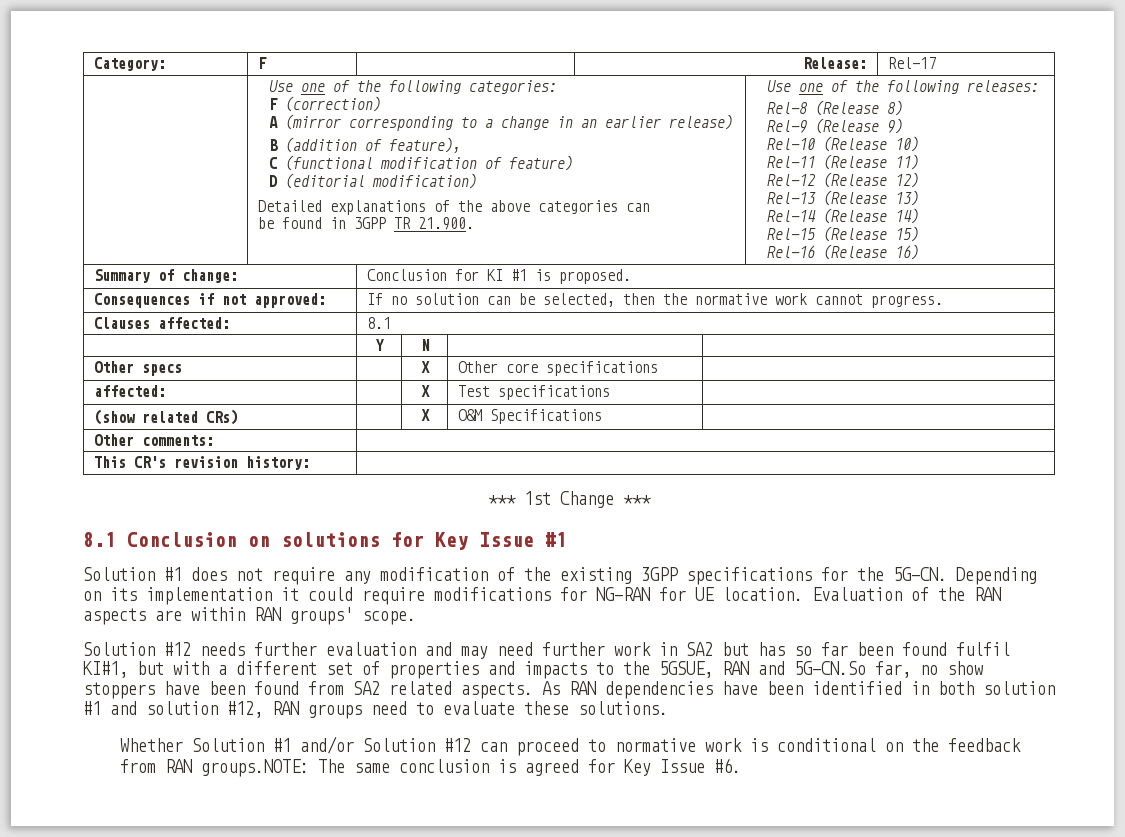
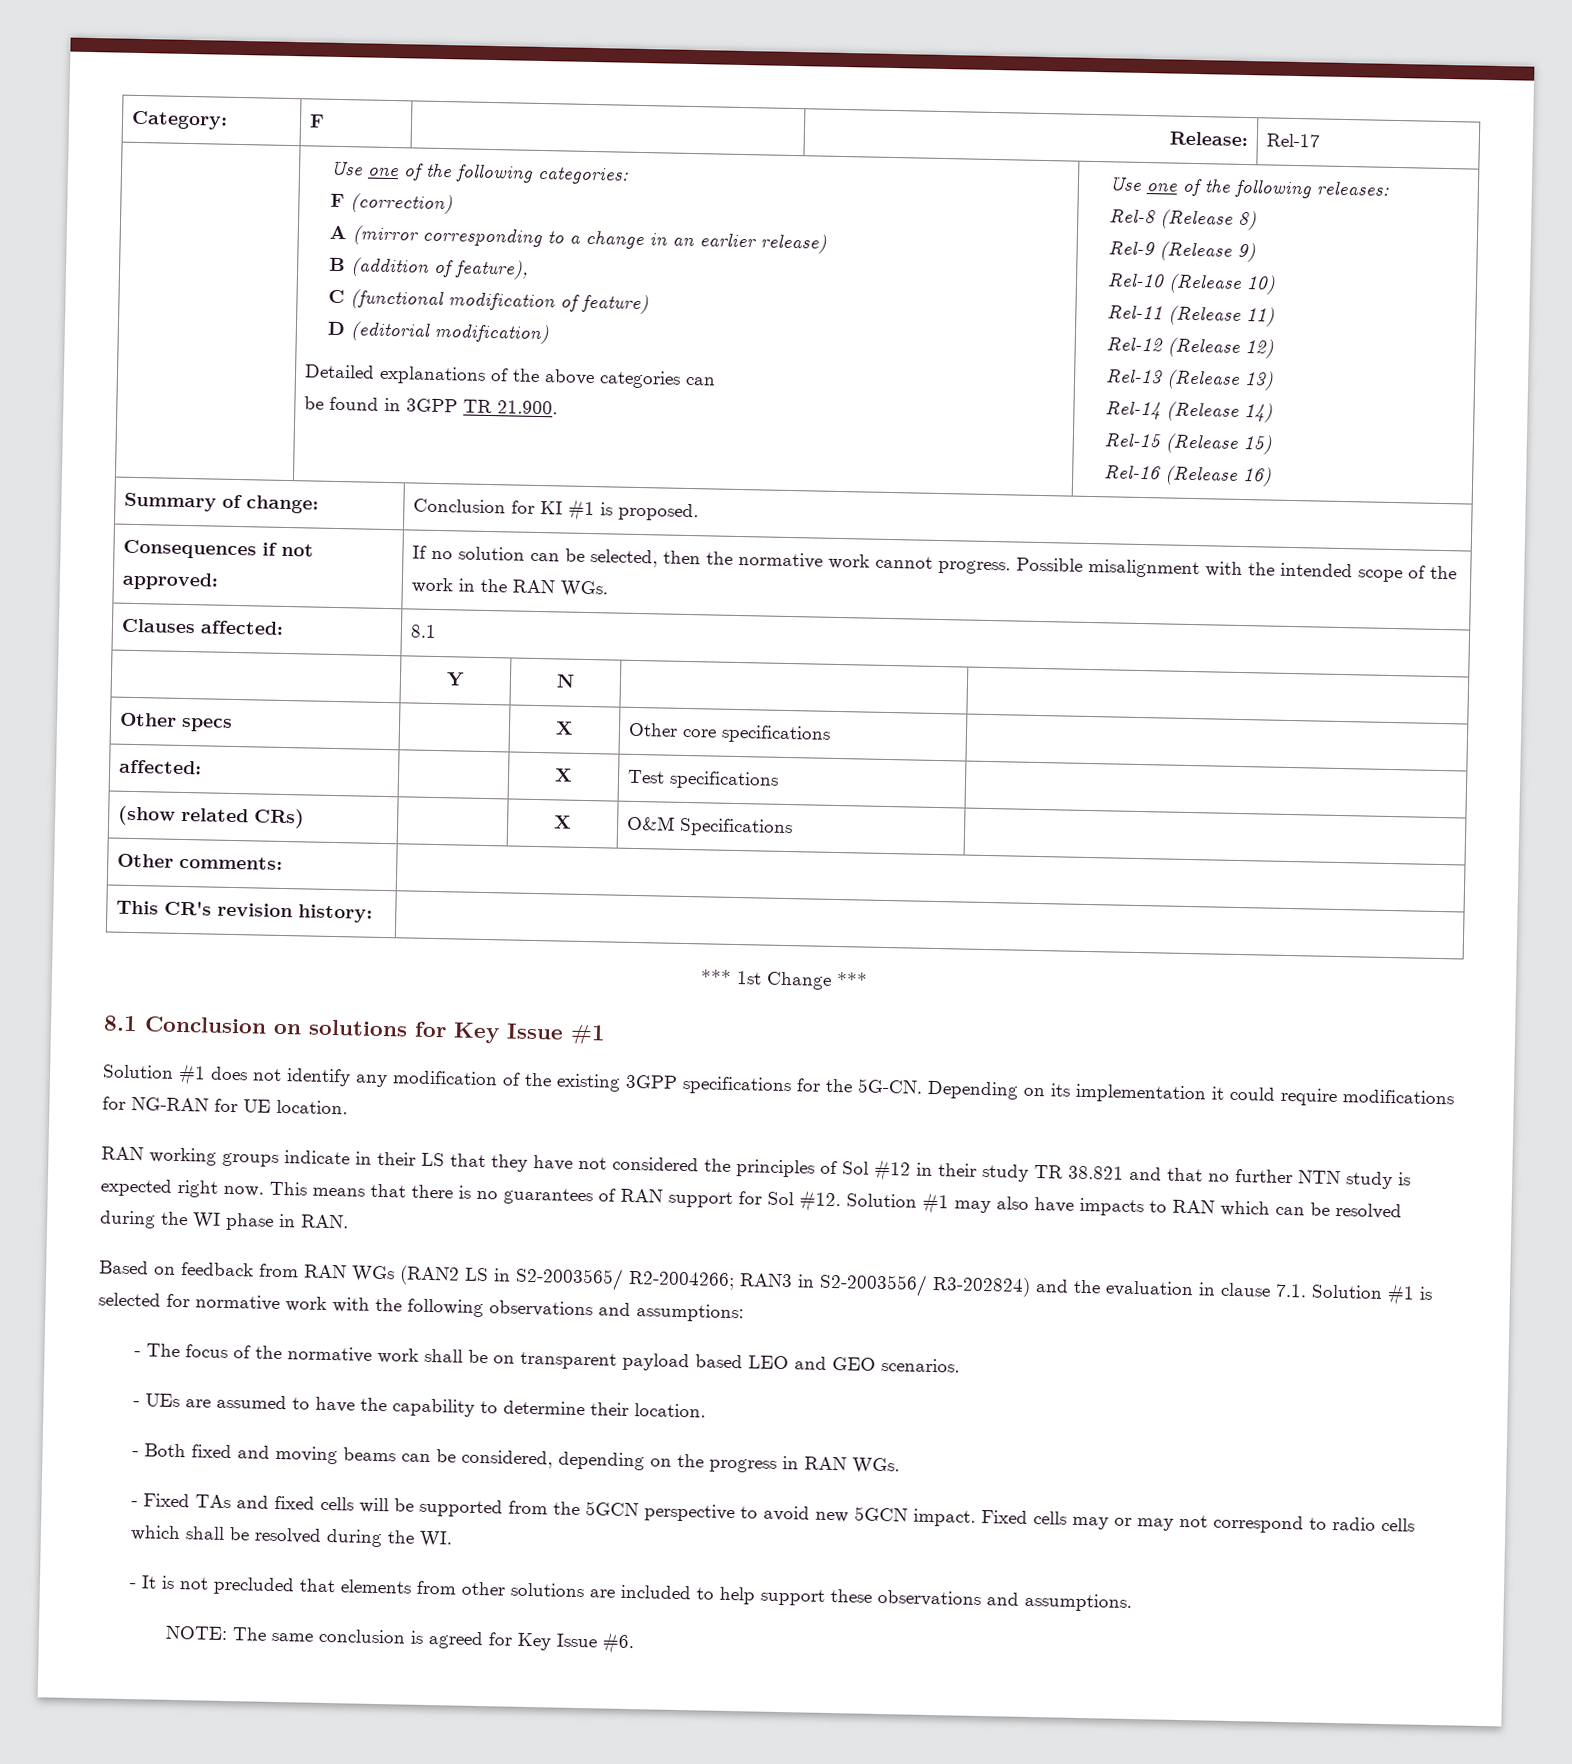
(943, 301) none -> [1015,557,1457,583] [410,577,608,598] Possible misalignment with the intended scope of the work in the RAN WGs.
[272,567,335,585] require -> [286,1068,351,1087] identify
[812,587,1001,601] [83,607,416,625] [83,642,1010,659] [83,661,983,679] [83,681,1055,699] [83,701,668,719] [120,736,1022,756] [120,759,310,777] Evaluation of the RAN aspects are within RAN groups' scope. // Solution #12 needs further evaluation and may need further work in SA2 but has so far been found fulfil KI#1, but with a different set of properties and impacts to the 5GSUE, RAN and 5G-CN.So far, no show stoppers have been found from SA2 related aspects. As RAN dependencies have been identified in both solution #1 and solution #12, RAN groups need to evaluate these solutions. // Whether Solution #1 and/or Solution #12 can proceed to normative work is conditional on the feedback from RAN groups.NOTE: -> [101,1146,1411,1190] [100,1178,1402,1220] [99,1210,349,1231] [99,1260,1433,1306] [98,1292,744,1323] [134,1343,961,1373] [133,1393,707,1418] [132,1443,901,1475] [131,1493,1416,1534] [130,1525,454,1548] [129,1575,1133,1613] [165,1625,229,1641] // RAN working groups indicate in their LS that they have not considered the principles of Sol #12 in their study TR 38.821 and that no further NTN study is expected right now. This means that there is no guarantees of RAN support for Sol #12. Solution #1 may also have impacts to RAN which can be resolved during the WI phase in RAN. // Based on feedback from RAN WGs (RAN2 LS in S2-2003565/ R2-2004266; RAN3 in S2-2003556/ R3-202824) and the evaluation in clause 7.1. Solution #1 is selected for normative work with the following observations and assumptions: // - The focus of the normative work shall be on transparent payload based LEO and GEO scenarios. // - UEs are assumed to have the capability to determine their location. // - Both fixed and moving beams can be considered, depending on the progress in RAN WGs. // - Fixed TAs and fixed cells will be supported from the 5GCN perspective to avoid new 5GCN impact. Fixed cells may or may not correspond to radio cells which shall be resolved during the WI. // - It is not precluded that elements from other solutions are included to help support these observations and assumptions. // NOTE:

